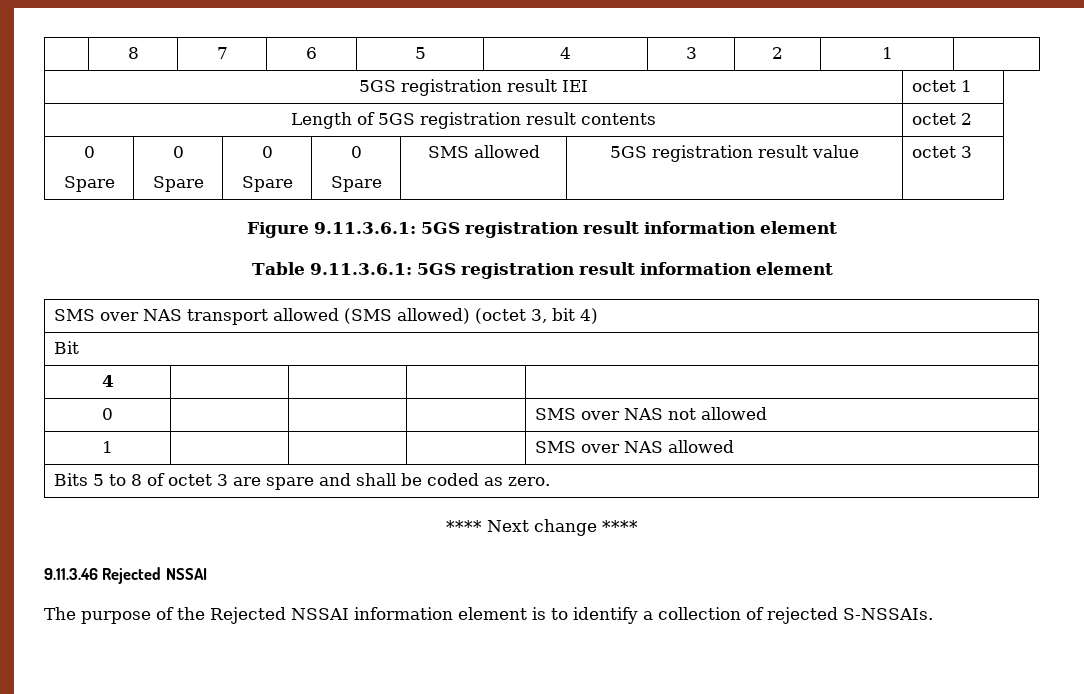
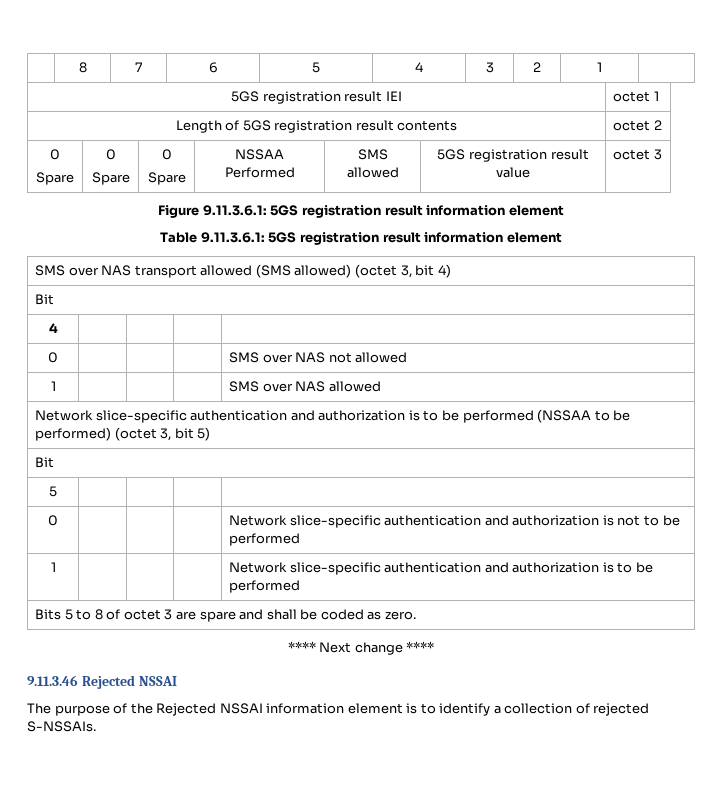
[350,146,362,158] [330,176,382,192] 0 // Spare -> [235,149,284,160] [224,167,295,178] NSSAA Performed
(735, 446) none -> [35,409,631,423] [35,427,211,441] [35,457,55,468] [49,486,57,497] [48,515,58,526] [229,515,680,528] [229,533,301,546] [50,562,56,572] [229,562,653,575] [229,580,301,593] // Network slice-specific authentication and authorization is to be performed (NSSAA to be performed) (octet 3, bit 5) // Bit // 5 | | | | // 0 | | | | Network slice-specific authentication and authorization is not to be performed // 1 | | | | Network slice-specific authentication and authorization is to be performed

